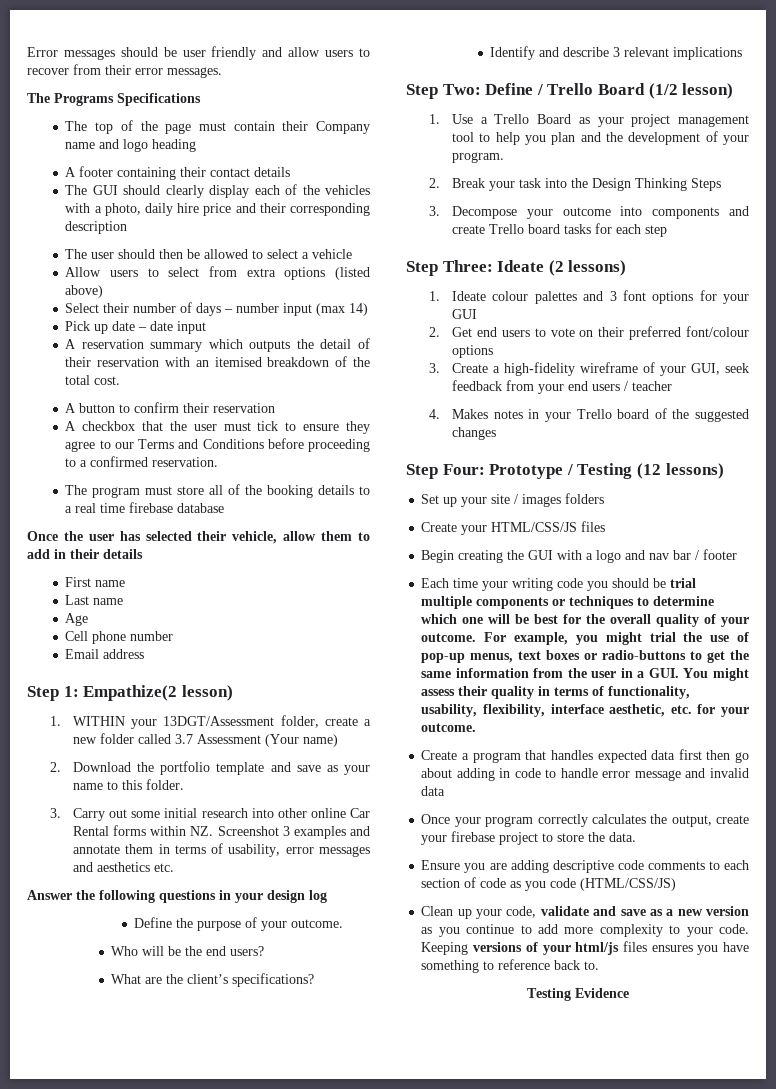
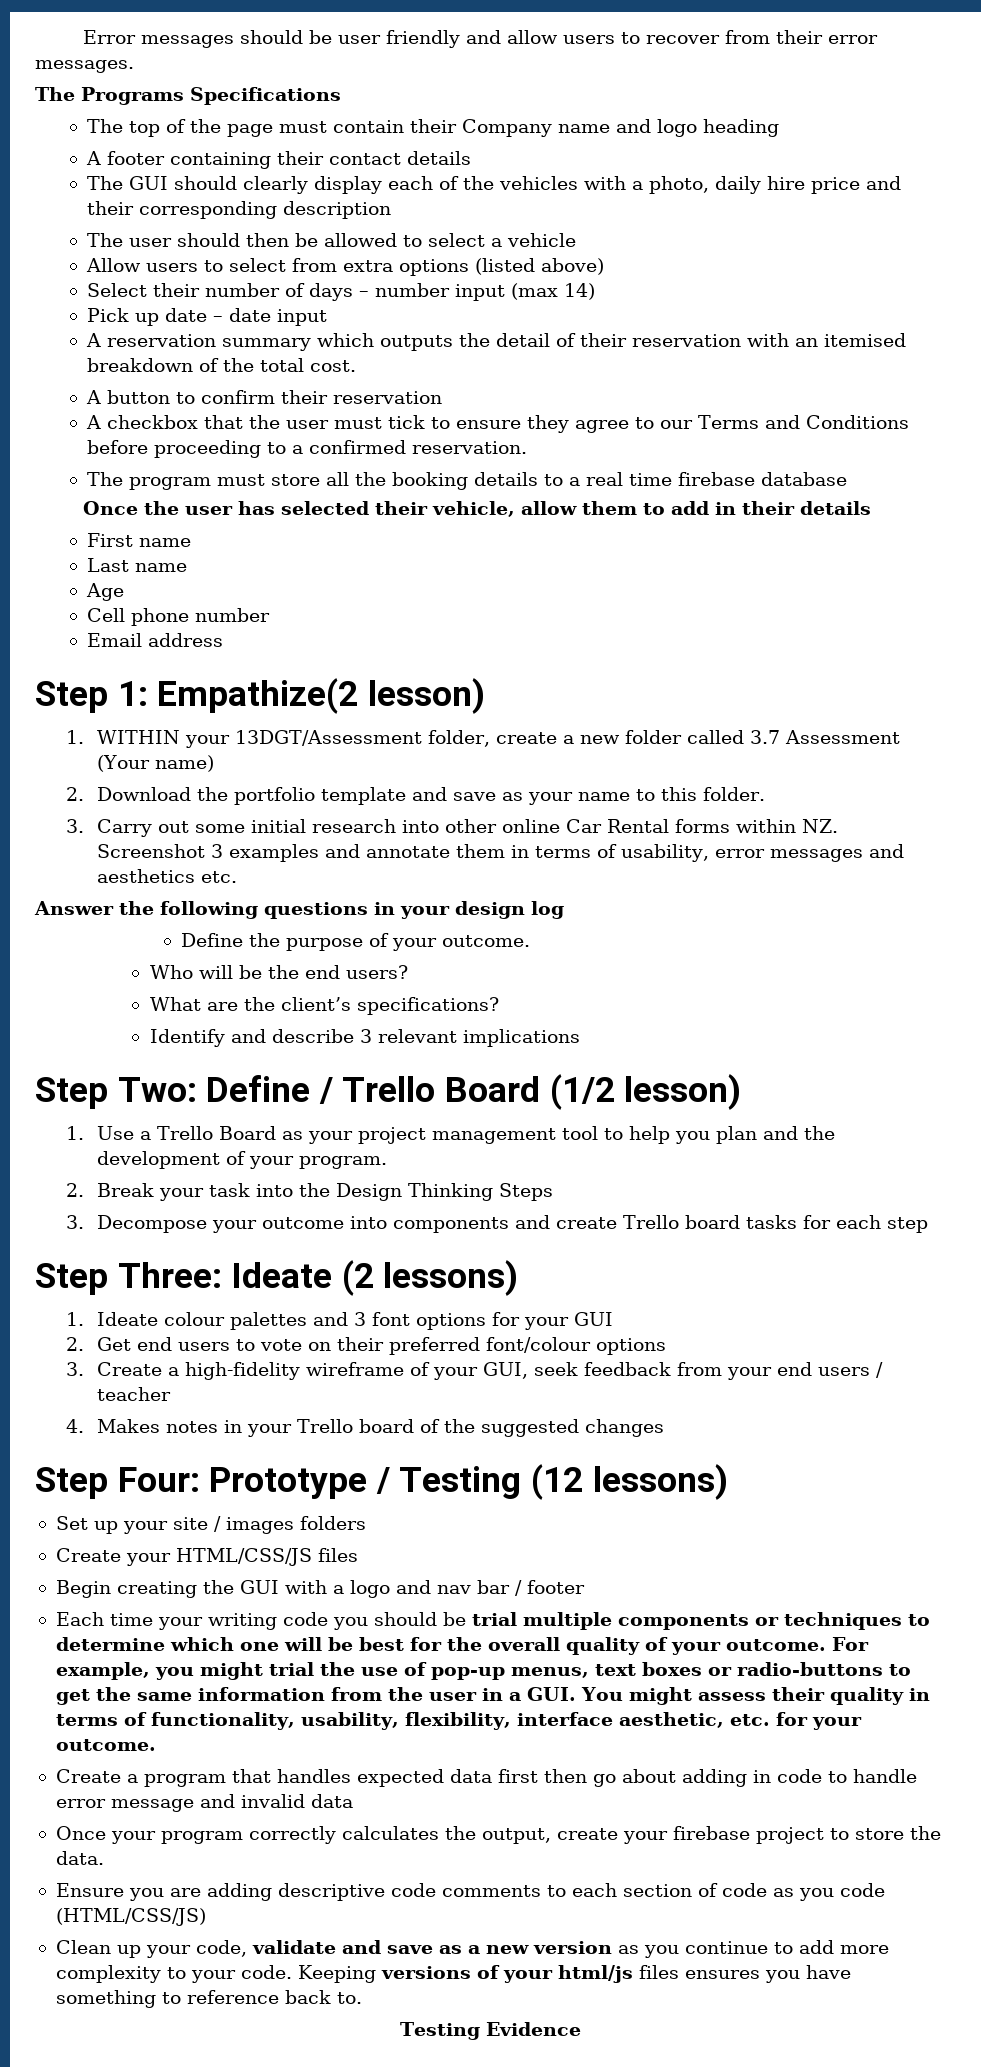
[228,484,241,495] of -> (350, 479) none

